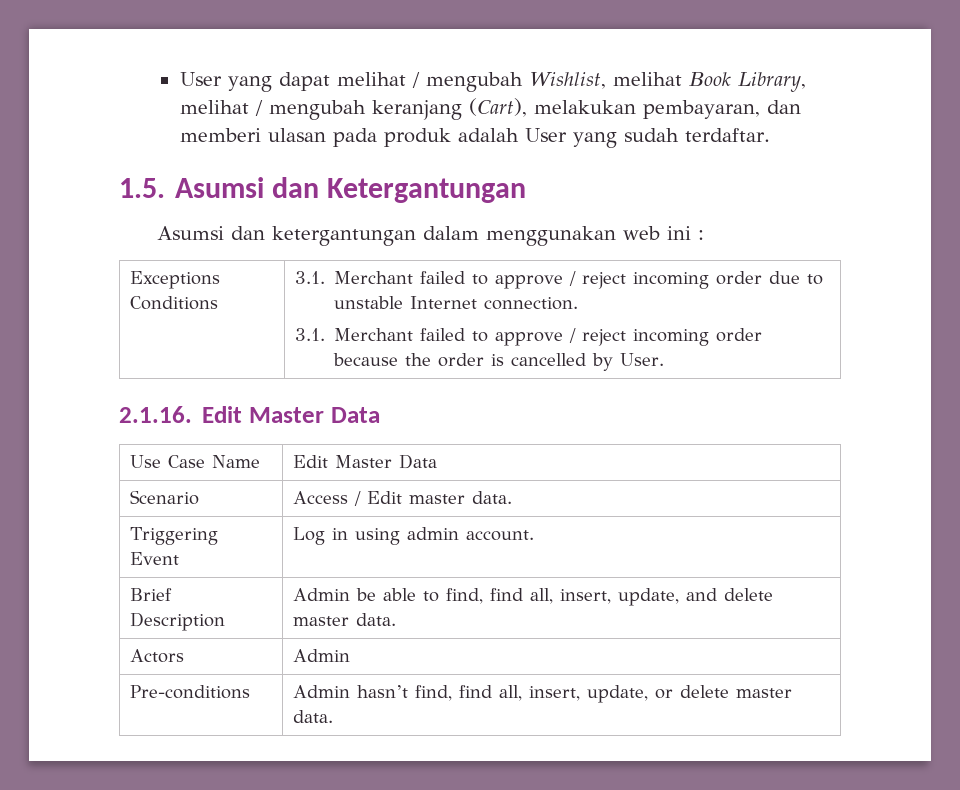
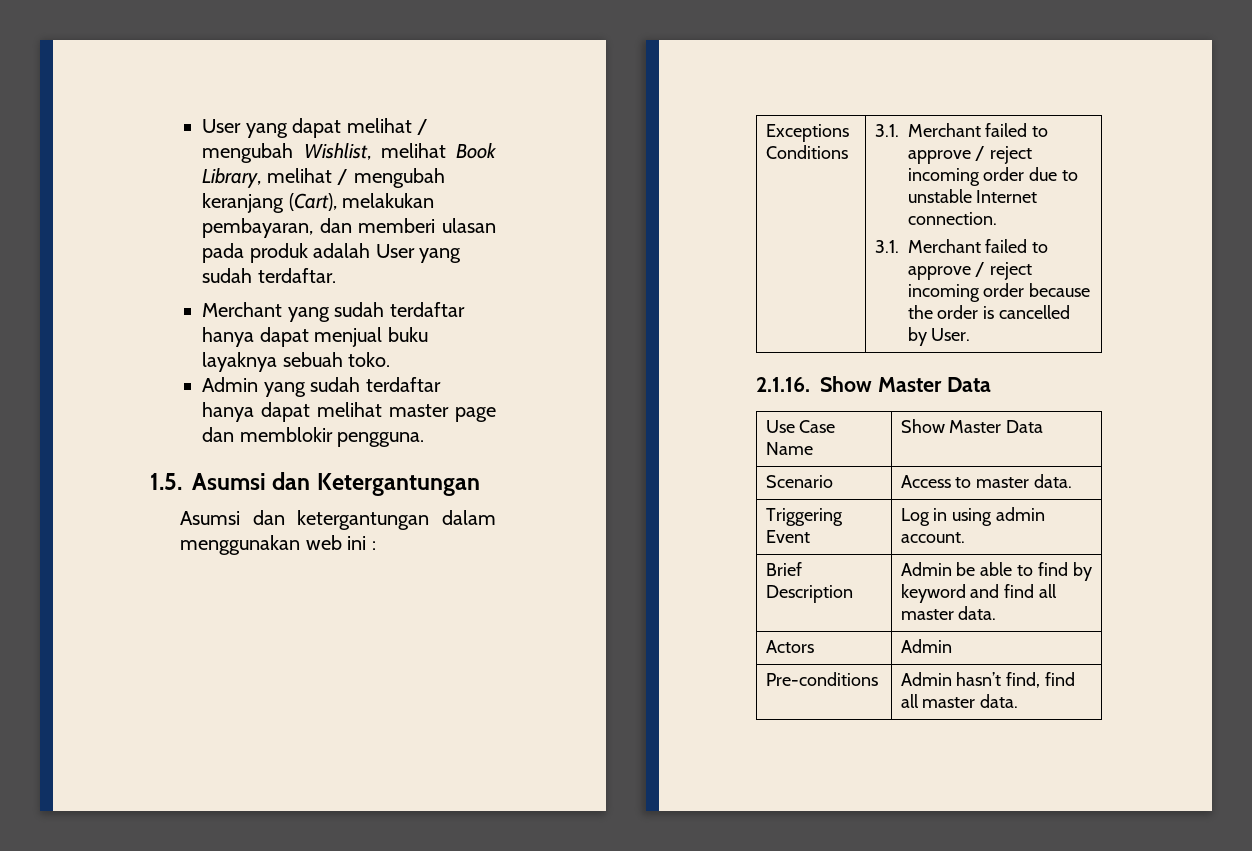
(770, 135) none -> [202,302,465,322] [202,327,428,347] [202,352,391,372] [202,377,441,397] [202,402,497,422] [202,427,425,447] // Merchant yang sudah terdaftar hanya dapat menjual buku layaknya sebuah toko. // Admin yang sudah terdaftar hanya dapat melihat master page dan memblokir pengguna.
[202,406,243,423] Edit -> [820,376,872,392] Show
[292,455,328,468] Edit -> [900,419,945,433] Show
[353,491,402,506] / Edit -> [955,477,972,488] to
[445,588,773,606] find, find all, insert, update, and delete -> [1038,562,1092,581] [900,584,1058,603] find by keyword and find all
[498,685,729,703] all, insert, update, or delete -> [900,694,919,708] all

